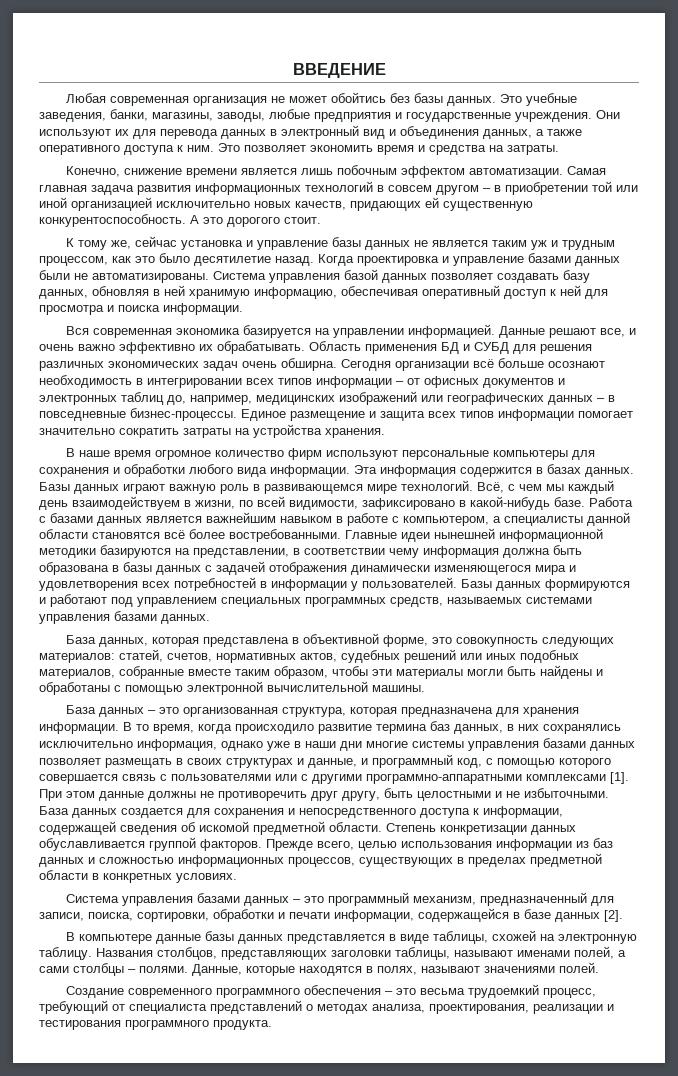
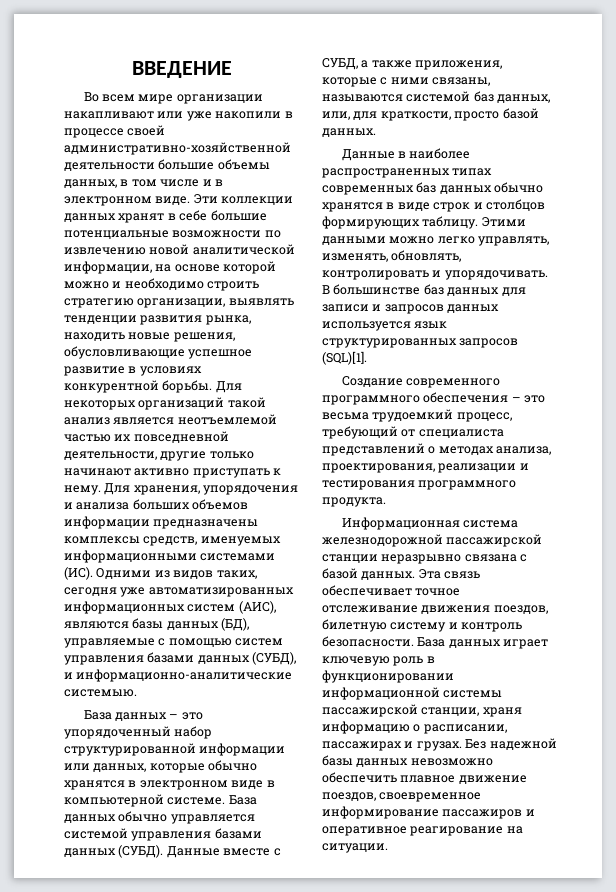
[66,92,578,106] [39,109,620,122] [39,125,582,139] [39,143,559,155] [66,165,607,178] [39,181,638,195] [39,197,533,211] [39,214,321,227] [66,236,616,250] [39,253,620,266] [39,269,590,283] [39,285,608,299] [39,303,243,315] [66,324,637,338] [39,341,592,354] [39,358,605,371] [39,375,565,388] [39,391,615,405] [39,408,633,421] [39,424,385,438] [66,448,596,460] [39,464,634,477] [39,480,614,494] [39,496,633,510] [39,512,630,526] [39,528,603,542] [39,545,582,558] [39,561,576,575] [39,577,630,591] [39,594,592,607] [39,611,210,624] [66,633,615,647] [39,649,579,663] [39,665,603,679] [39,681,425,695] [66,705,580,717] [39,721,621,734] [39,738,635,751] [39,754,611,768] [39,772,629,784] [39,788,609,801] [39,806,563,818] [39,821,576,835] [39,837,613,851] [39,853,602,867] [39,870,237,883] [66,892,615,906] [39,908,623,922] [66,930,638,944] [39,946,626,960] [39,962,599,976] Любая современная организация не может обойтись без базы данных. Это учебные заведения, банки, магазины, заводы, любые предприятия и государственные учреждения. Они используют их для перевода данных в электронный вид и объединения данных, а также оперативного доступа к ним. Это позволяет экономить время и средства на затраты. // Конечно, снижение времени является лишь побочным эффектом автоматизации. Самая главная задача развития информационных технологий в совсем другом – в приобретении той или иной организацией исключительно новых качеств, придающих ей существенную конкурентоспособность. А это дорогого стоит. // К тому же, сейчас установка и управление базы данных не является таким уж и трудным процессом, как это было десятилетие назад. Когда проектировка и управление базами данных были не автоматизированы. Система управления базой данных позволяет создавать базу данных, обновляя в ней хранимую информацию, обеспечивая оперативный доступ к ней для просмотра и поиска информации. // Вся современная экономика базируется на управлении информацией. Данные решают все, и очень важно эффективно их обрабатывать. Область применения БД и СУБД для решения различных экономических задач очень обширна. Сегодня организации всё больше осознают необходимость в интегрировании всех типов информации – от офисных документов и электронных таблиц до, например, медицинских изображений или географических данных – в повседневные бизнес-процессы. Единое размещение и защита всех типов информации помогает значительно сократить затраты на устройства хранения. // В наше время огромное количество фирм используют персональные компьютеры для сохранения и обработки любого вида информации. Эта информация содержится в базах данных. Базы данных играют важную роль в развивающемся мире технологий. Всё, с чем мы каждый день взаимодействуем в жизни, по всей видимости, зафиксировано в какой-нибудь базе. Работа с базами данных является важнейшим навыком в работе с компьютером, а специалисты данной области становятся всё более востребованными. Главные идеи нынешней информационной методики базируются на представлении, в соответствии чему информация должна быть образована в базы данных с задачей отображения динамически изменяющегося мира и удовлетворения всех потребностей в информации у пользователей. Базы данных формируются и работают под управлением специальных программных средств, называемых системами управления базами данных. // База данных, которая представлена в объективной форме, это совокупность следующих материалов: статей, счетов, нормативных актов, судебных решений или иных подобных материалов, собранные вместе таким образом, чтобы эти материалы могли быть найдены и обработаны с помощью электронной вычислительной машины. // База данных – это организованная структура, которая предназначена для хранения информации. В то время, когда происходило развитие термина баз данных, в них сохранялись исключительно информация, однако уже в наши дни многие системы управления базами данных позволяет размещать в своих структурах и данные, и программный код, с помощью которого совершается связь с пользователями или с другими программно-аппаратными комплексами [1]. При этом данные должны не противоречить друг другу, быть целостными и не избыточными. База данных создается для сохранения и непосредственного доступа к информации, содержащей сведения об искомой предметной области. Степень конкретизации данных обуславливается группой факторов. Прежде всего, целью использования информации из баз данных и сложностью информационных процессов, существующих в пределах предметной области в конкретных условиях. // Система управления базами данных – это программный механизм, предназначенный для записи, поиска, сортировки, обработки и печати информации, содержащейся в базе данных [2]. // В компьютере данные базы данных представляется в виде таблицы, схожей на электронную таблицу. Названия столбцов, представляющих заголовки таблицы, называют именами полей, а сами столбцы – полями. Данные, которые находятся в полях, называют значениями полей. -> [83,92,263,104] [64,111,293,121] [64,125,166,138] [64,142,291,155] [64,159,270,171] [64,179,223,188] [64,194,294,206] [64,210,267,223] [64,230,281,239] [64,244,295,255] [64,261,277,274] [64,278,260,291] [64,298,294,308] [64,315,251,325] [64,332,235,342] [64,346,253,359] [64,366,202,376] [64,380,242,393] [64,397,266,410] [64,414,277,425] [64,431,229,443] [64,451,254,461] [64,468,282,478] [64,483,299,495] [64,499,249,510] [64,516,259,529] [64,536,281,546] [64,550,276,563] [64,567,257,580] [64,587,294,597] [64,601,276,614] [64,618,250,631] [64,638,284,648] [64,652,297,665] [64,669,293,682] [64,689,137,697] [83,710,203,721] [64,726,213,739] [64,743,286,756] [64,760,258,773] [64,780,275,790] [64,794,257,807] [64,811,255,824] [64,828,262,841] [64,845,281,858] [322,58,503,70] [322,77,491,87] [322,91,551,103] [322,108,539,121] [322,128,376,137] [341,148,471,161] [322,168,493,178] [322,182,544,195] [322,199,545,212] [322,216,526,229] [322,236,550,246] [322,250,462,262] [322,270,548,280] [322,284,526,296] [322,304,500,314] [322,321,448,331] [322,338,519,348] [322,351,367,365] Во всем мире организации накапливают или уже накопили в процессе своей административно-хозяйственной деятельности большие объемы данных, в том числе и в электронном виде. Эти коллекции данных хранят в себе большие потенциальные возможности по извлечению новой аналитической информации, на основе которой можно и необходимо строить стратегию организации, выявлять тенденции развития рынка, находить новые решения, обусловливающие успешное развитие в условиях конкурентной борьбы. Для некоторых организаций такой анализ является неотъемлемой частью их повседневной деятельности, другие только начинают активно приступать к нему. Для хранения, упорядочения и анализа больших объемов информации предназначены комплексы средств, именуемых информационными системами (ИС). Одними из видов таких, сегодня уже автоматизированных информационных систем (АИС), являются базы данных (БД), управляемые с помощью систем управления базами данных (СУБД), и информационно-аналитические системыю. // База данных – это упорядоченный набор структурированной информации или данных, которые обычно хранятся в электронном виде в компьютерной системе. База данных обычно управляется системой управления базами данных (СУБД). Данные вместе с СУБД, а также приложения, которые с ними связаны, называются системой баз данных, или, для краткости, просто базой данных. // Данные в наиболее распространенных типах современных баз данных обычно хранятся в виде строк и столбцов формирующих таблицу. Этими данными можно легко управлять, изменять, обновлять, контролировать и упорядочивать. В большинстве баз данных для записи и запросов данных используется язык структурированных запросов (SQL)[1].
(272, 1025) none -> [341,517,518,530] [322,534,543,547] [322,554,528,564] [322,568,481,580] [322,585,461,596] [322,605,548,614] [322,619,523,632] [322,636,549,649] [322,656,435,666] [322,670,454,683] [322,687,503,700] [322,704,522,717] [322,721,507,734] [322,738,557,751] [322,755,493,767] [322,772,527,784] [322,792,482,802] [322,806,535,819] [322,826,523,836] [322,843,388,853] // Информационная система железнодорожной пассажирской станции неразрывно связана с базой данных. Эта связь обеспечивает точное отслеживание движения поездов, билетную систему и контроль безопасности. База данных играет ключевую роль в функционировании информационной системы пассажирской станции, храня информацию о расписании, пассажирах и грузах. Без надежной базы данных невозможно обеспечить плавное движение поездов, своевременное информирование пассажиров и оперативное реагирование на ситуации.

